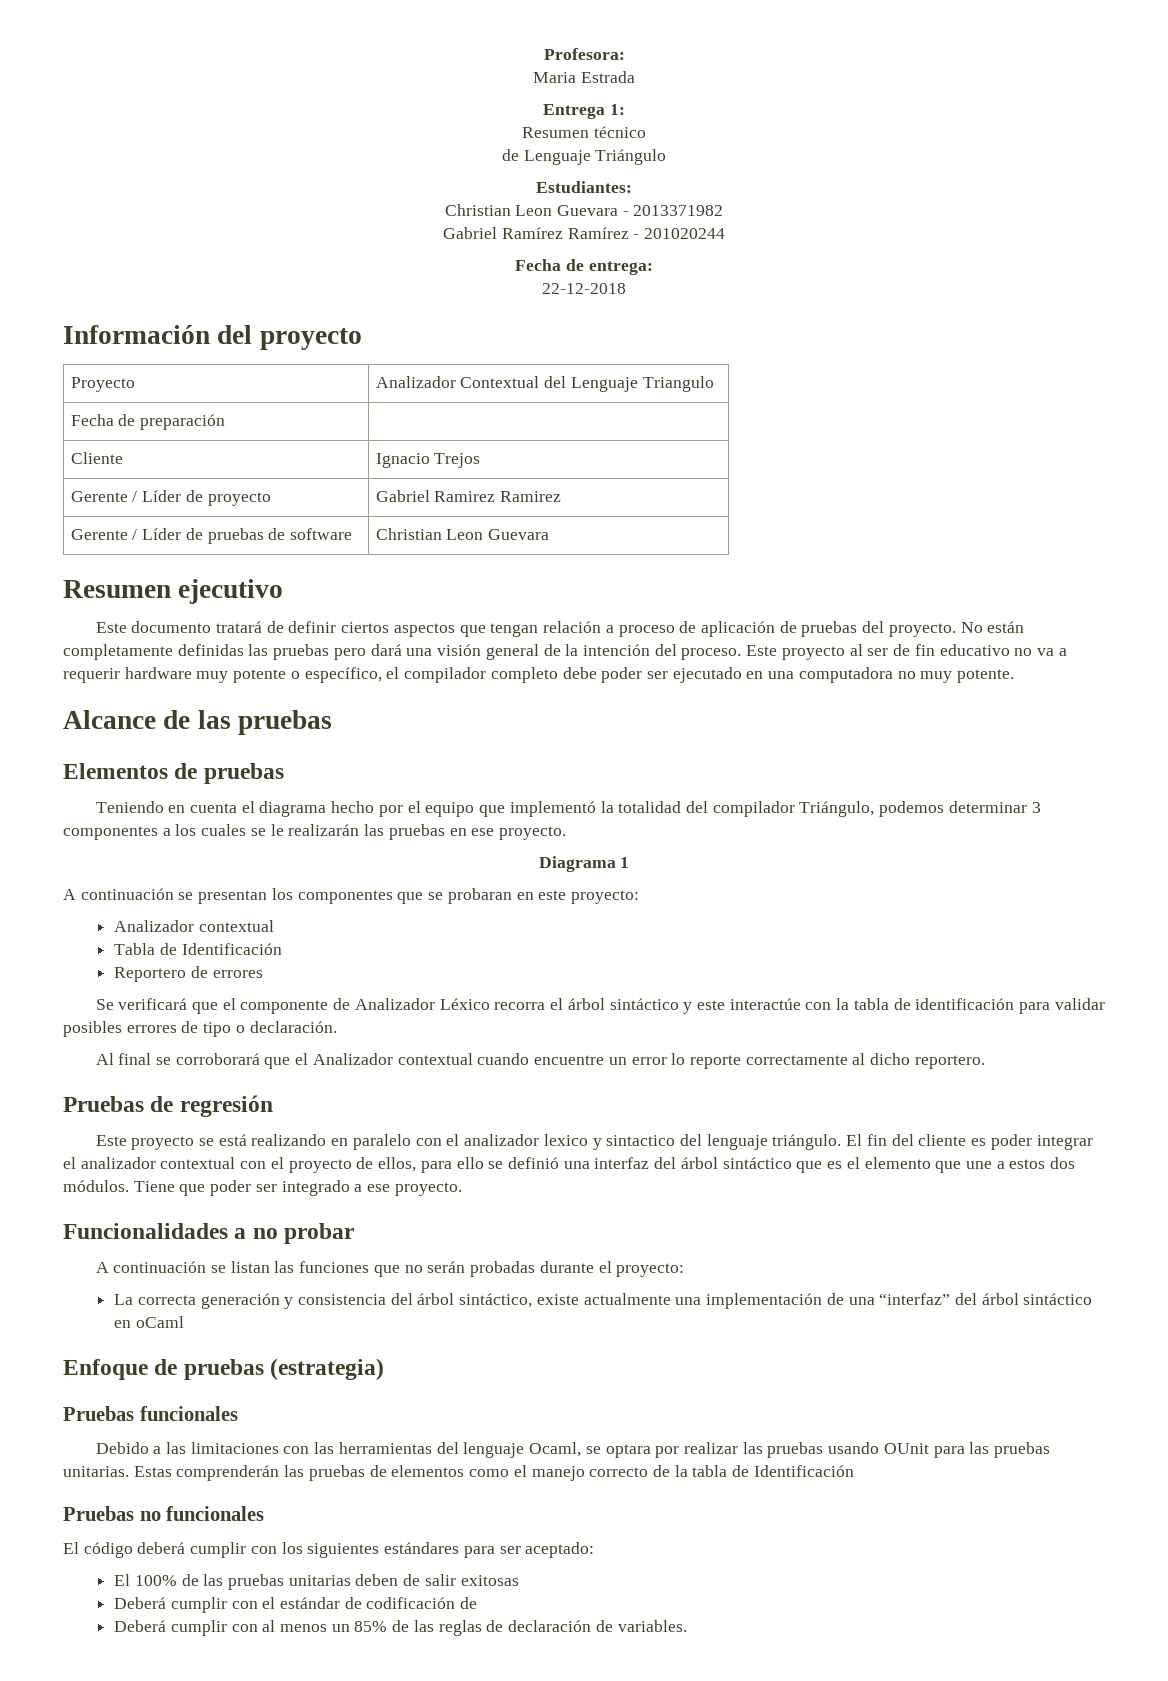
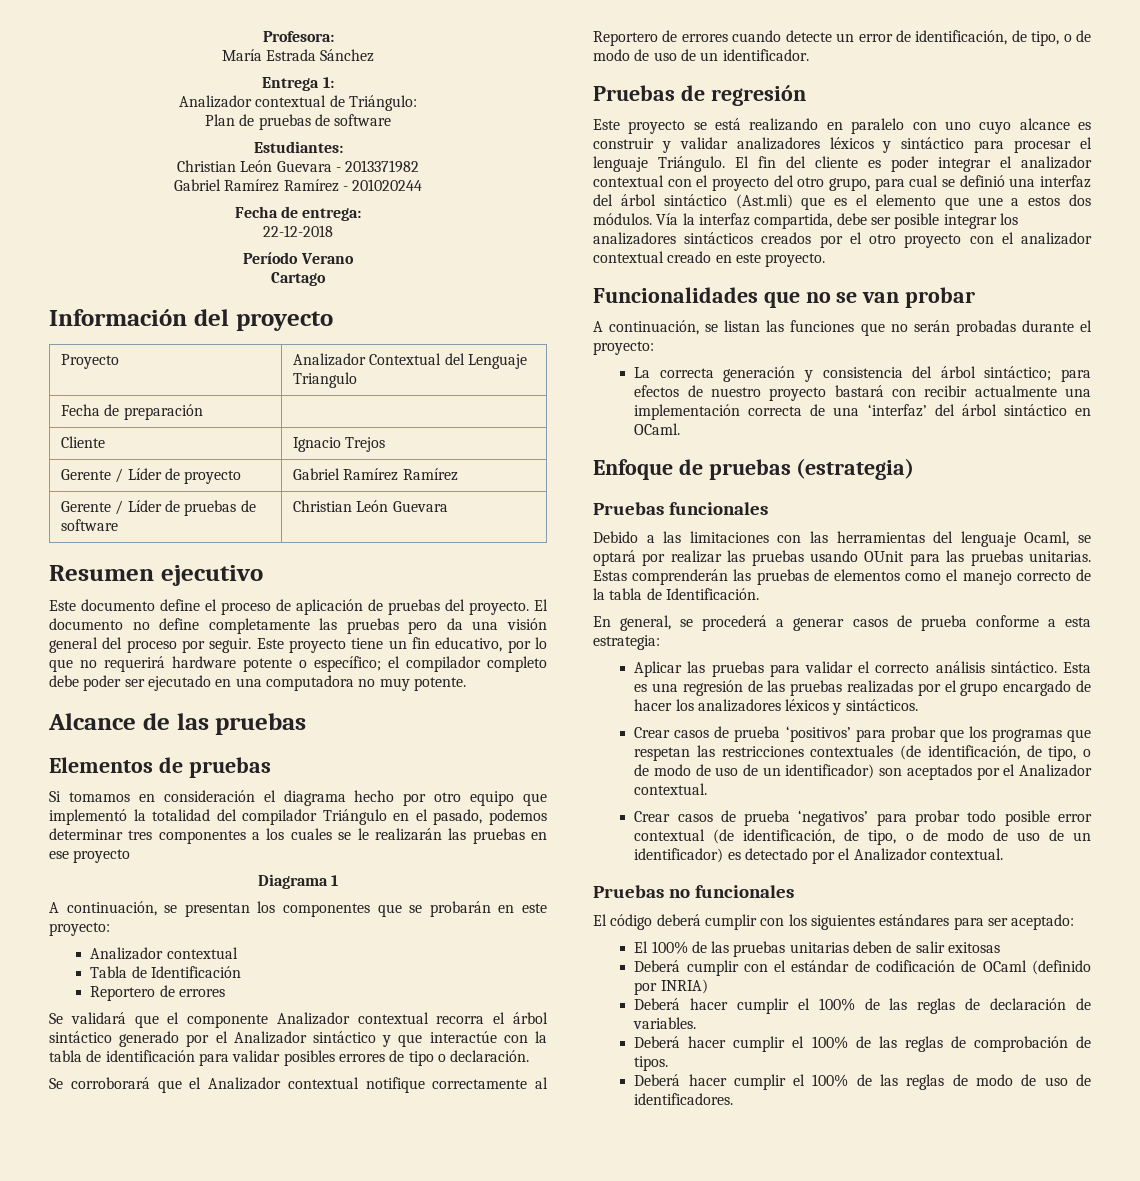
[533,72,577,83] Maria -> [221,49,262,61] María
(635, 77) none -> [320,49,375,62] Sánchez
[522,126,646,138] [501,149,667,165] Resumen técnico // de Lenguaje Triángulo -> [179,95,417,111] [204,114,392,130] Analizador contextual de Triángulo: // Plan de pruebas de software
[515,205,553,216] Leon -> [240,160,273,172] León
(626, 288) none -> [243,252,354,264] [271,272,326,286] // Período Verano // Cartago
[434,491,562,502] Ramirez Ramirez -> [343,468,458,481] Ramírez Ramírez
[446,529,484,540] Leon -> [356,500,389,512] León
[216,621,614,637] tratará de definir ciertos aspectos que tengan relación a -> [160,599,217,611] define el
[960,621,1025,633] [63,644,244,660] No están completamente definidas -> [534,599,548,611] [49,618,310,634] El documento no define completamente
[370,644,402,656] dará -> [446,618,463,630] da
[543,644,1067,660] [63,667,229,683] de la intención del proceso. Este proyecto al ser de fin educativo no va a requerir hardware muy -> [102,637,547,653] [49,656,236,672] del proceso por seguir. Este proyecto tiene un fin educativo, por lo que no requerirá hardware
[304,667,382,683] específico, -> [314,656,381,672] específico;
[95,801,238,813] Teniendo en cuenta -> [49,790,255,802] Si tomamos en consideración
[407,801,421,813] el -> [434,792,462,802] otro
[799,801,875,817] Triángulo, -> [322,809,483,825] Triángulo en el pasado,
[1031,802,1041,813] 3 -> [128,830,153,840] tres
[498,826,566,840] proyecto. -> [73,849,131,863] proyecto
[80,888,174,900] continuación -> [66,901,157,916] continuación,
[447,888,512,904] probaran -> [429,901,491,917] probarán
[118,998,188,1010] verificará -> [70,1012,126,1024] validará
[333,998,490,1010] de Analizador Léxico -> [276,1012,429,1025] Analizador contextual
[683,1000,725,1014] y este -> [119,1031,423,1047] generado por el Analizador sintáctico y que
[95,1053,172,1065] Al final se -> [49,1078,63,1089] Se
[477,1053,985,1069] cuando encuentre un error lo reporte correctamente al dicho reportero. -> [365,1077,548,1093] [593,30,1091,46] [593,49,809,61] notifique correctamente al Reportero de errores cuando detecte un error de identificación, de tipo, o de modo de uso de un identificador.
[446,1134,842,1150] el analizador lexico y sintactico del lenguaje triángulo. -> [944,118,1091,134] [593,137,1092,153] [593,156,725,172] uno cuyo alcance es construir y validar analizadores léxicos y sintáctico para procesar el lenguaje Triángulo.
[356,1157,484,1173] de ellos, para ello -> [773,175,939,191] del otro grupo, para cual
(792, 1163) none -> [735,194,793,209] (Ast.mli)
[133,1180,462,1196] [63,1223,278,1239] Tiene que poder ser integrado a ese proyecto. // Funcionalidades a no -> [656,213,1018,229] [593,232,1092,248] [593,251,826,267] [593,287,900,308] Vía la interfaz compartida, debe ser posible integrar los analizadores sintácticos creados por el otro proyecto con el analizador contextual creado en este proyecto. // Funcionalidades que no se van
[113,1261,207,1273] continuación -> [609,320,700,335] continuación,
[459,1293,579,1308] sintáctico, existe -> [984,366,1091,382] [634,385,968,401] sintáctico; para efectos de nuestro proyecto bastará con recibir
(823, 1301) none -> [748,406,803,416] correcta
[879,1293,951,1305] “interfaz” -> [867,404,927,417] ‘interfaz’
[135,1316,184,1328] oCaml -> [634,423,681,435] OCaml.
[605,1444,651,1458] optara -> [593,550,636,566] optará
[753,1465,854,1477] Identificación -> [665,588,759,600] [593,615,1091,631] [593,635,660,650] [634,661,1091,677] [634,680,1091,696] [634,699,918,715] [634,726,1091,742] [634,745,1091,761] [634,764,1092,780] [634,783,708,795] [634,810,1092,826] [634,829,1091,845] [634,848,1004,864] Identificación. // En general, se procederá a generar casos de prueba conforme a esta estrategia: // Aplicar las pruebas para validar el correcto análisis sintáctico. Esta es una regresión de las pruebas realizadas por el grupo encargado de hacer los analizadores léxicos y sintácticos. // Crear casos de prueba ‘positivos’ para probar que los programas que respetan las restricciones contextuales (de identificación, de tipo, o de modo de uso de un identificador) son aceptados por el Analizador contextual. // Crear casos de prueba ‘negativos’ para probar todo posible error contextual (de identificación, de tipo, o de modo de uso de un identificador) es detectado por el Analizador contextual.
[114,1620,388,1636] // Deberá cumplir con al menos un 85% -> [982,960,1091,975] [634,979,708,995] [634,998,855,1014] OCaml (definido por INRIA) // Deberá hacer cumplir el 100%
(687, 1626) none -> [634,1036,1091,1052] [634,1056,669,1071] [634,1074,1091,1090] [634,1093,734,1105] // Deberá hacer cumplir el 100% de las reglas de comprobación de tipos. // Deberá hacer cumplir el 100% de las reglas de modo de uso de identificadores.

